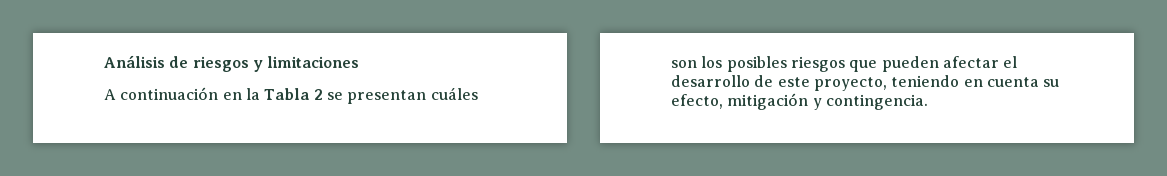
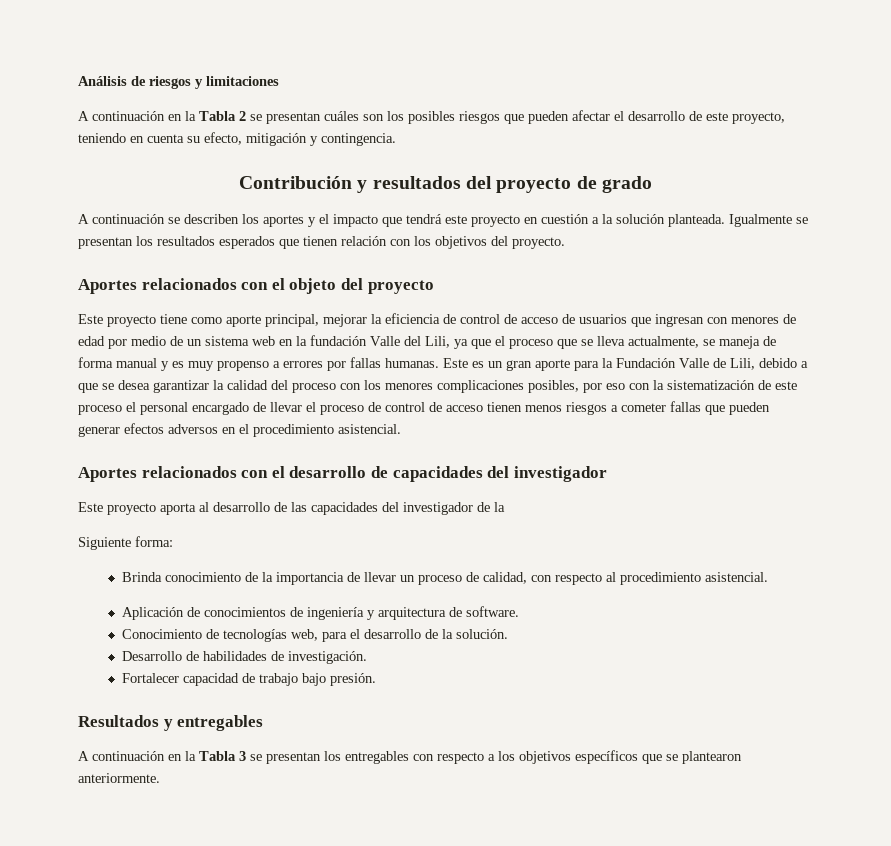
(928, 102) none -> [239,176,652,193] [78,214,808,227] [78,236,565,249] [78,278,434,294] [78,313,796,327] [78,335,776,349] [78,357,808,371] [78,380,797,393] [78,401,770,415] [78,423,401,437] [78,466,607,482] [78,502,505,515] [78,536,173,550] [122,572,769,585] [122,606,520,620] [122,629,509,642] [122,651,368,664] [122,673,377,686] [78,715,264,731] [78,750,742,764] [78,773,160,783] // Contribución y resultados del proyecto de grado // A continuación se describen los aportes y el impacto que tendrá este proyecto en cuestión a la solución planteada. Igualmente se presentan los resultados esperados que tienen relación con los objetivos del proyecto. // Aportes relacionados con el objeto del proyecto // Este proyecto tiene como aporte principal, mejorar la eficiencia de control de acceso de usuarios que ingresan con menores de edad por medio de un sistema web en la fundación Valle del Lili, ya que el proceso que se lleva actualmente, se maneja de forma manual y es muy propenso a errores por fallas humanas. Este es un gran aporte para la Fundación Valle de Lili, debido a que se desea garantizar la calidad del proceso con los menores complicaciones posibles, por eso con la sistematización de este proceso el personal encargado de llevar el proceso de control de acceso tienen menos riesgos a cometer fallas que pueden generar efectos adversos en el procedimiento asistencial. // Aportes relacionados con el desarrollo de capacidades del investigador // Este proyecto aporta al desarrollo de las capacidades del investigador de la // Siguiente forma: // Brinda conocimiento de la importancia de llevar un proceso de calidad, con respecto al procedimiento asistencial. // Aplicación de conocimientos de ingeniería y arquitectura de software. // Conocimiento de tecnologías web, para el desarrollo de la solución. // Desarrollo de habilidades de investigación. // Fortalecer capacidad de trabajo bajo presión. // Resultados y entregables // A continuación en la Tabla 3 se presentan los entregables con respecto a los objetivos específicos que se plantearon anteriormente.

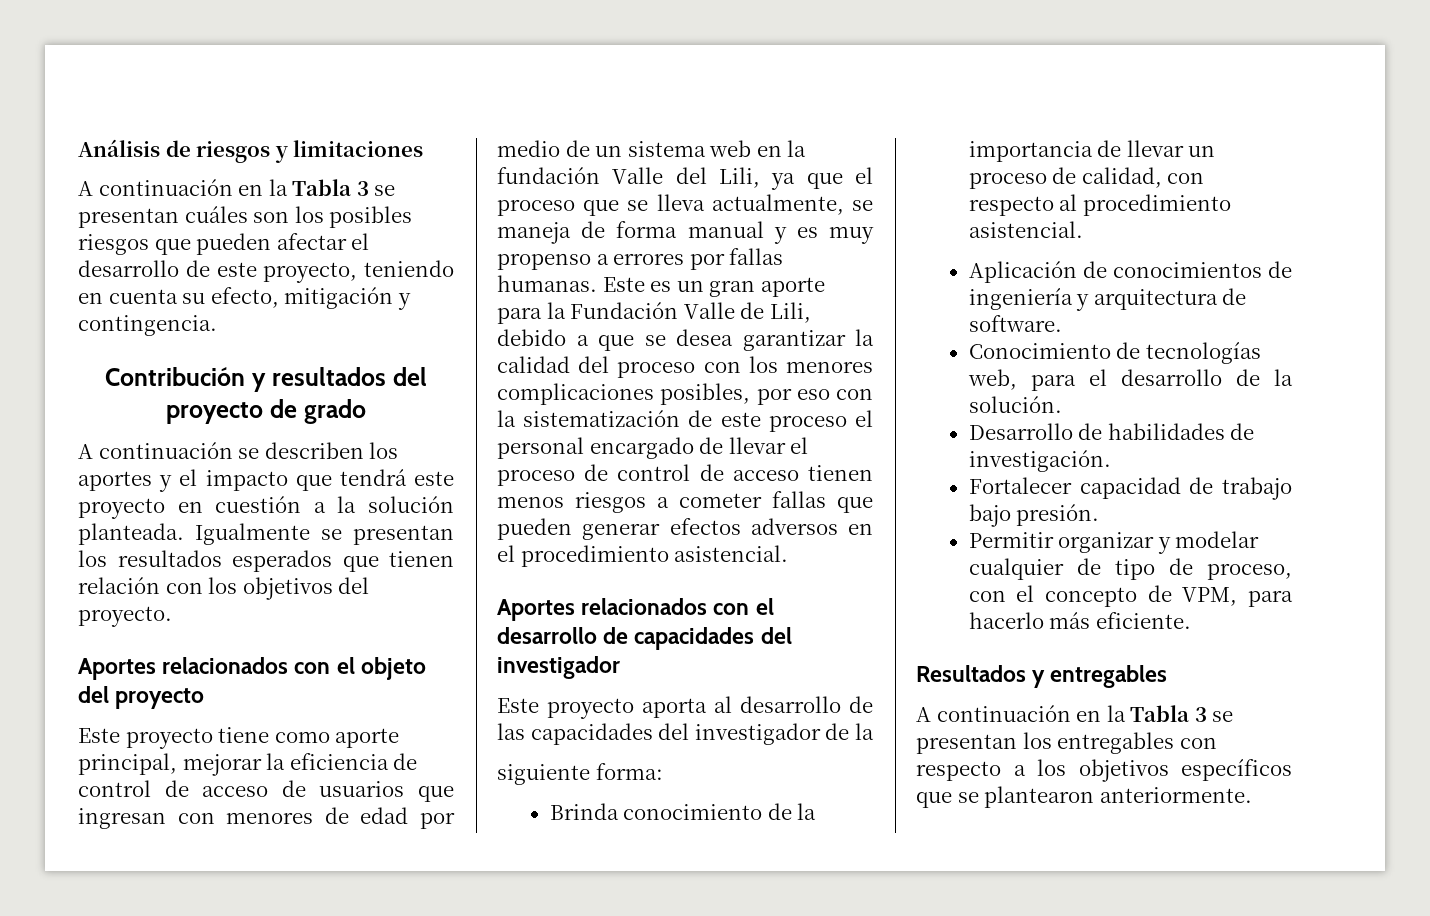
[239,111,246,121] 2 -> [356,181,369,196] 3
[78,537,131,550] Siguiente -> [497,764,590,785] siguiente
(377, 679) none -> [968,531,1260,554] [968,558,1292,580] [968,585,1293,607] [968,612,1191,629] // Permitir organizar y modelar cualquier de tipo de proceso, con el concepto de VPM, para hacerlo más eficiente.

